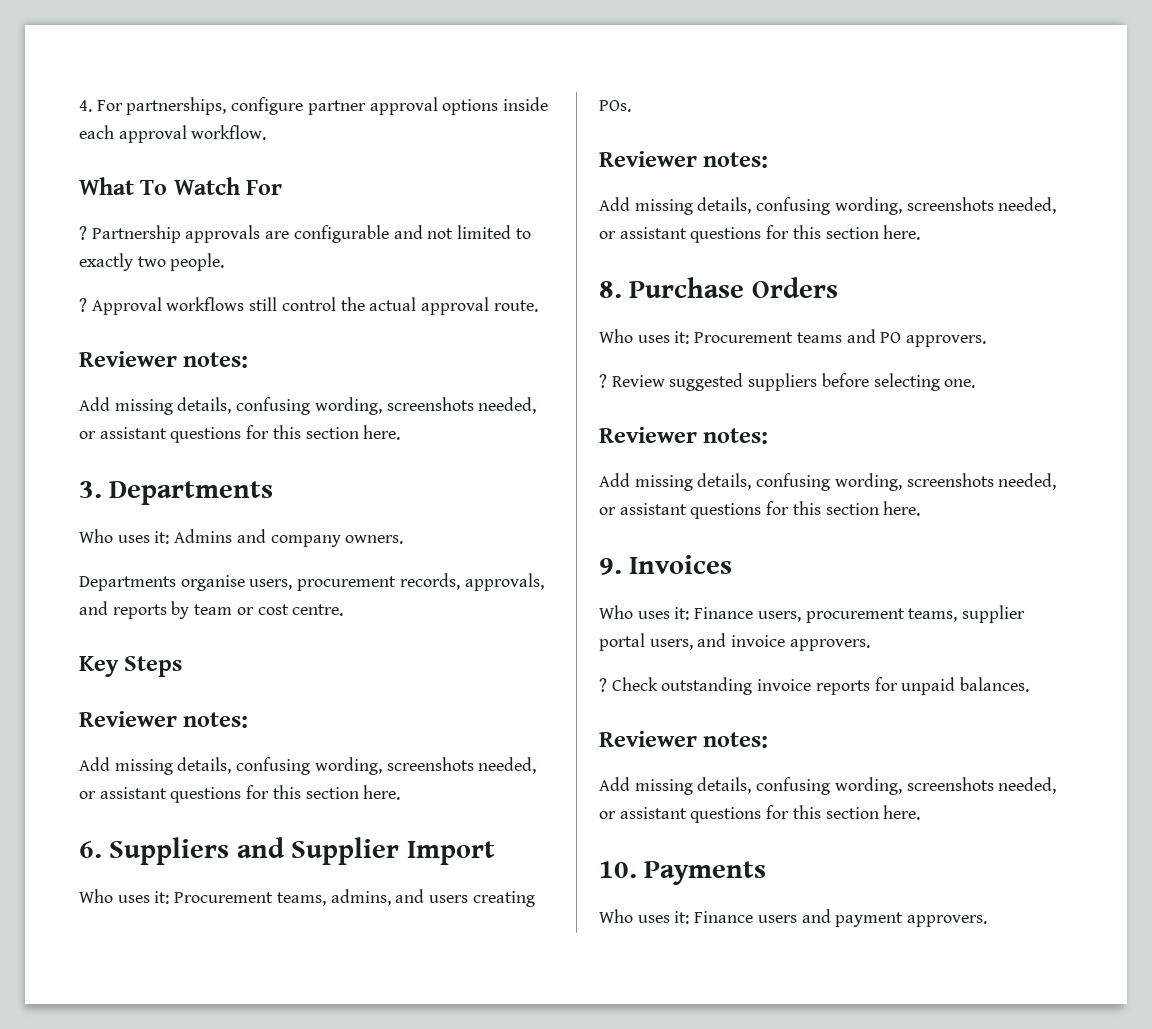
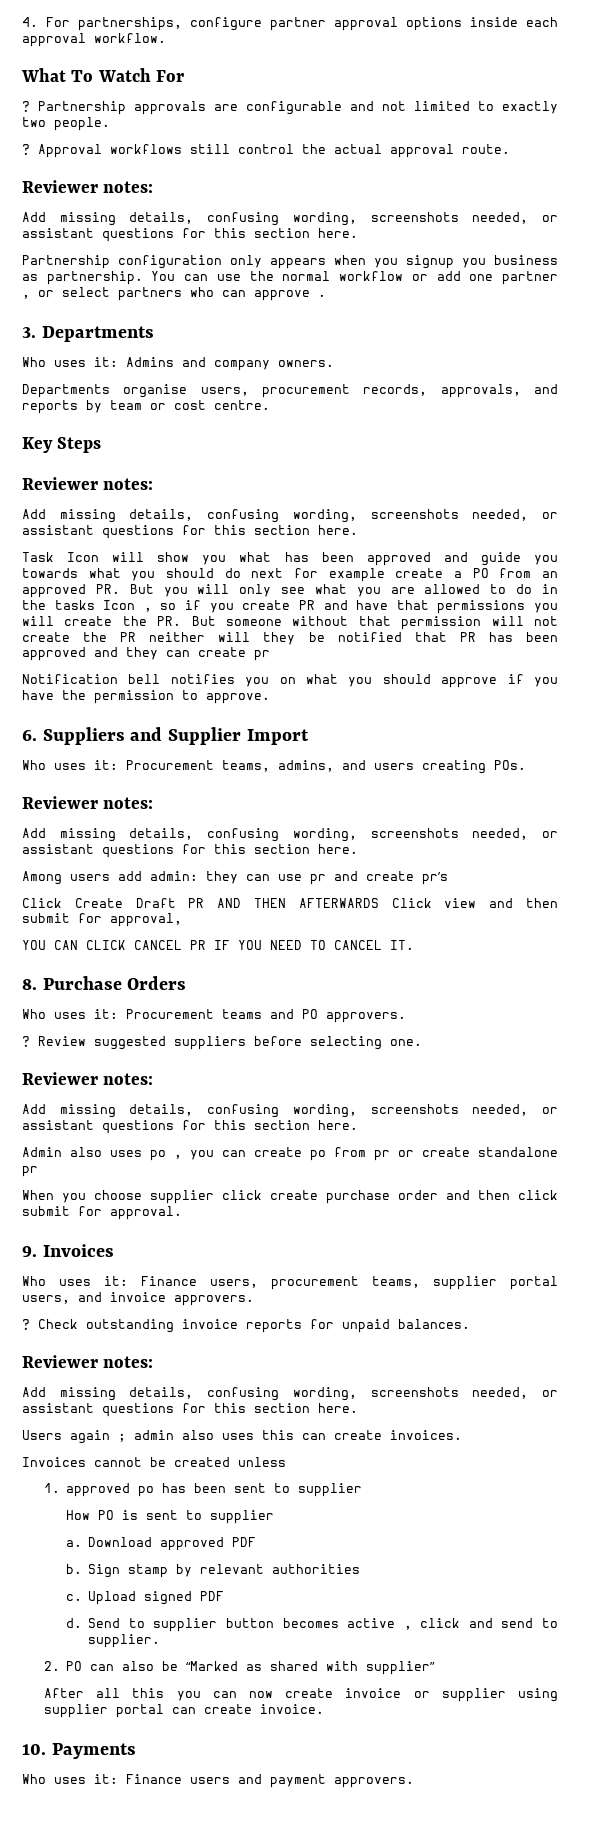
(401, 432) none -> [22,255,558,269] [22,271,558,285] [22,287,326,301] // Partnership configuration only appears when you signup you business as partnership. You can use the normal workflow or add one partner , or select partners who can approve .
(401, 792) none -> [22,552,558,566] [22,568,559,582] [22,584,559,598] [22,600,559,614] [22,616,558,630] [22,632,558,645] [22,647,270,661] [22,674,558,688] [22,690,270,704] // Task Icon will show you what has been approved and guide you towards what you should do next for example create a PO from an approved PR. But you will only see what you are allowed to do in the tasks Icon , so if you create PR and have that permissions you will create the PR. But someone without that permission will not create the PR neither will they be notified that PR has been approved and they can create pr // Notification bell notifies you on what you should approve if you have the permission to approve.
(921, 232) none -> [22,871,448,885] [22,898,558,908] [22,913,182,927] [22,940,414,950] // Among users add admin: they can use pr and create pr’s // Click Create Draft PR AND THEN AFTERWARDS Click view and then submit for approval, // YOU CAN CLICK CANCEL PR IF YOU NEED TO CANCEL IT.
(921, 508) none -> [22,1147,558,1161] [22,1166,38,1177] [22,1190,558,1204] [22,1206,182,1220] // Admin also uses po , you can create po from pr or create standalone pr // When you choose supplier click create purchase order and then click submit for approval.
(921, 812) none -> [22,1430,462,1444] [22,1457,286,1467] [44,1483,363,1497] [66,1510,275,1524] [66,1537,257,1551] [66,1564,361,1578] [66,1591,225,1605] [66,1618,559,1632] [88,1634,161,1648] [44,1661,436,1675] [44,1688,558,1702] [44,1704,325,1718] // Users again ; admin also uses this can create invoices. // Invoices cannot be created unless // 1. approved po has been sent to supplier // How PO is sent to supplier // a. Download approved PDF // b. Sign stamp by relevant authorities // c. Upload signed PDF // d. Send to supplier button becomes active , click and send to supplier. // 2. PO can also be “Marked as shared with supplier” // After all this you can now create invoice or supplier using supplier portal can create invoice.

